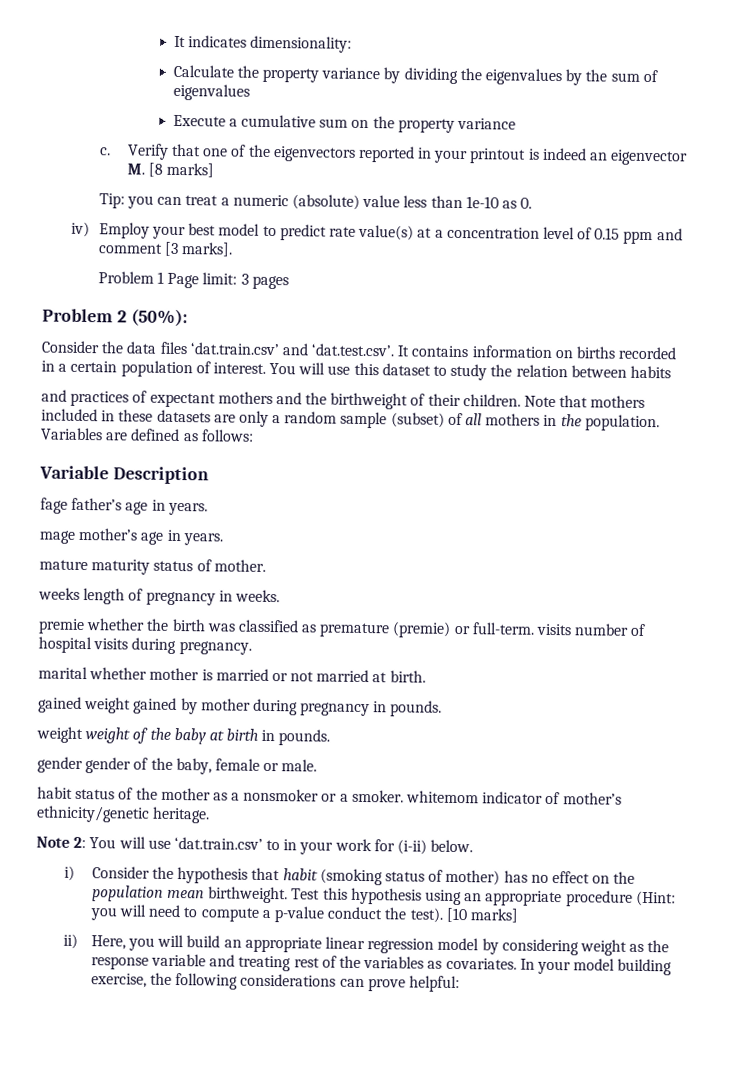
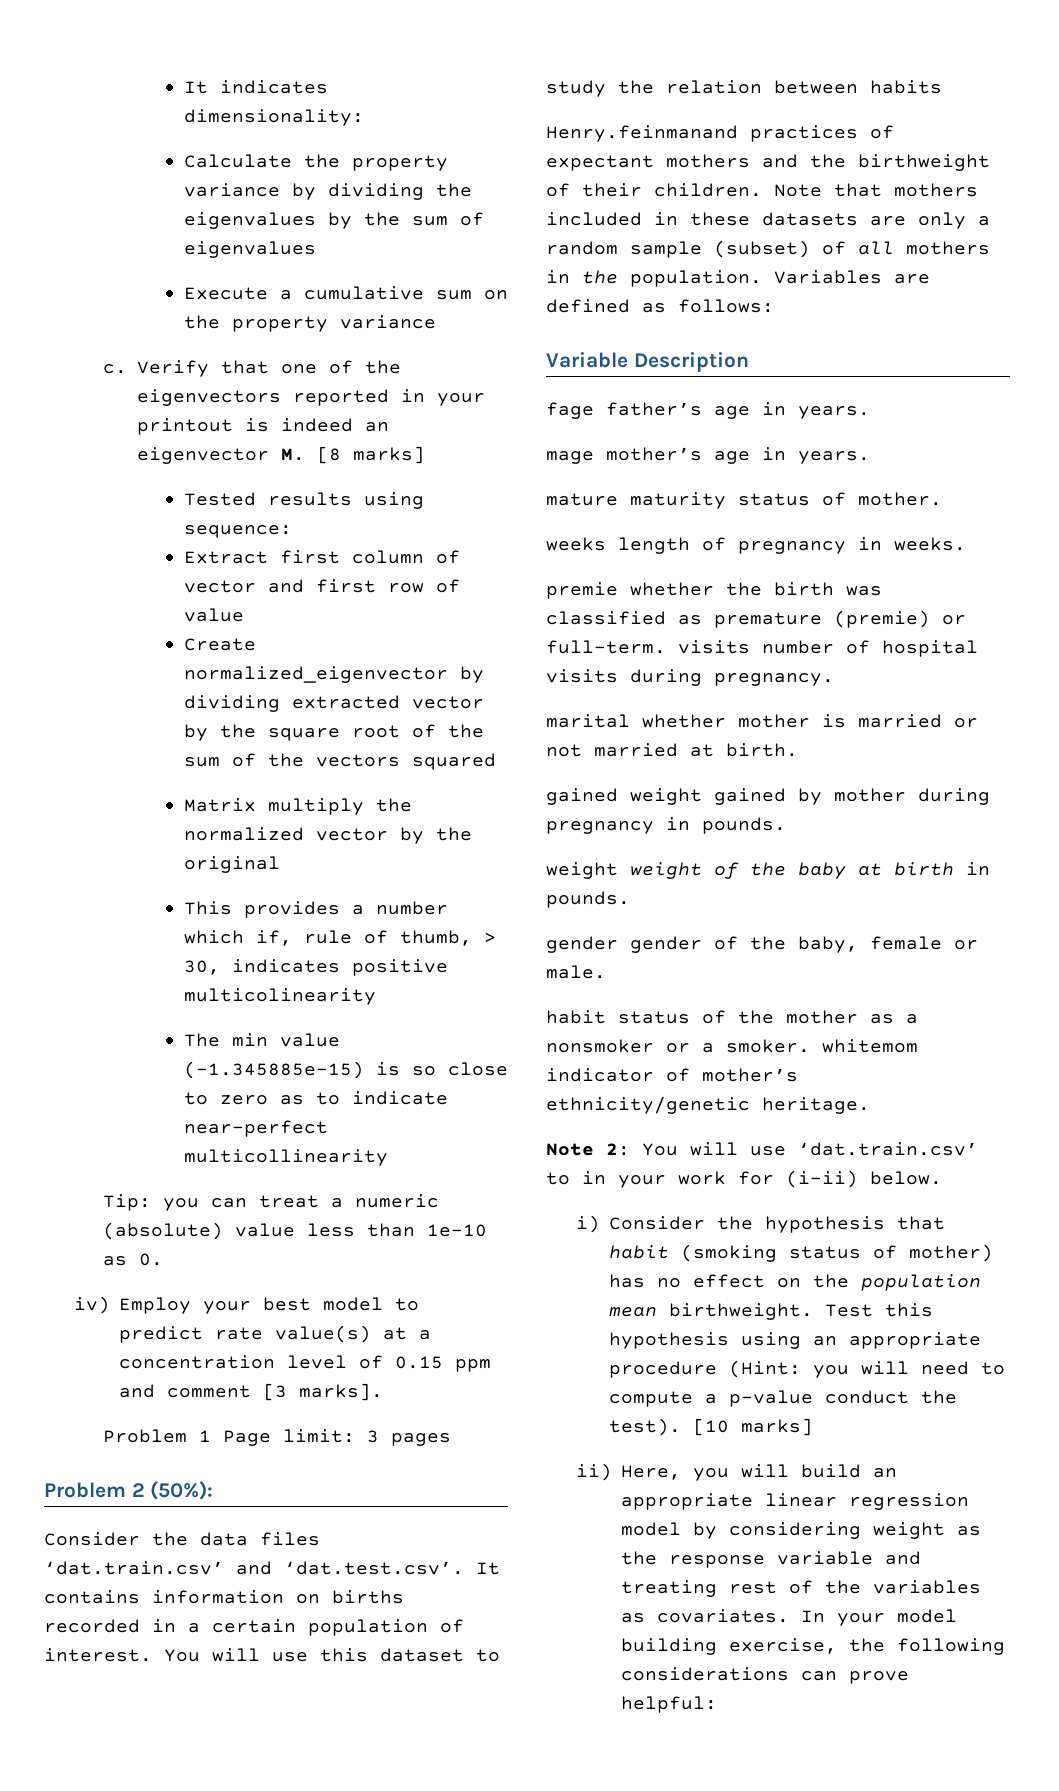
(215, 170) none -> [183,492,424,509] [183,525,292,538] [183,550,460,564] [183,579,460,593] [183,608,244,622] [183,638,256,651] [183,666,484,683] [183,695,484,712] [183,724,484,741] [183,753,496,770] [183,798,412,815] [183,827,472,844] [183,856,280,873] [183,901,448,918] [183,930,496,946] [183,959,448,976] [183,988,376,1005] [183,1033,340,1047] [183,1061,508,1079] [183,1091,448,1105] [183,1120,328,1137] [183,1149,388,1166] // Tested results using sequence: // Extract first column of vector and first row of value // Create normalized_eigenvector by dividing extracted vector by the square root of the sum of the vectors squared // Matrix multiply the normalized vector by the original // This provides a number which if, rule of thumb, > 30, indicates positive multicolinearity // The min value (-1.345885e-15) is so close to zero as to indicate near-perfect multicollinearity
[41,389,67,402] and -> [546,125,738,142] Henry.feinmanand

